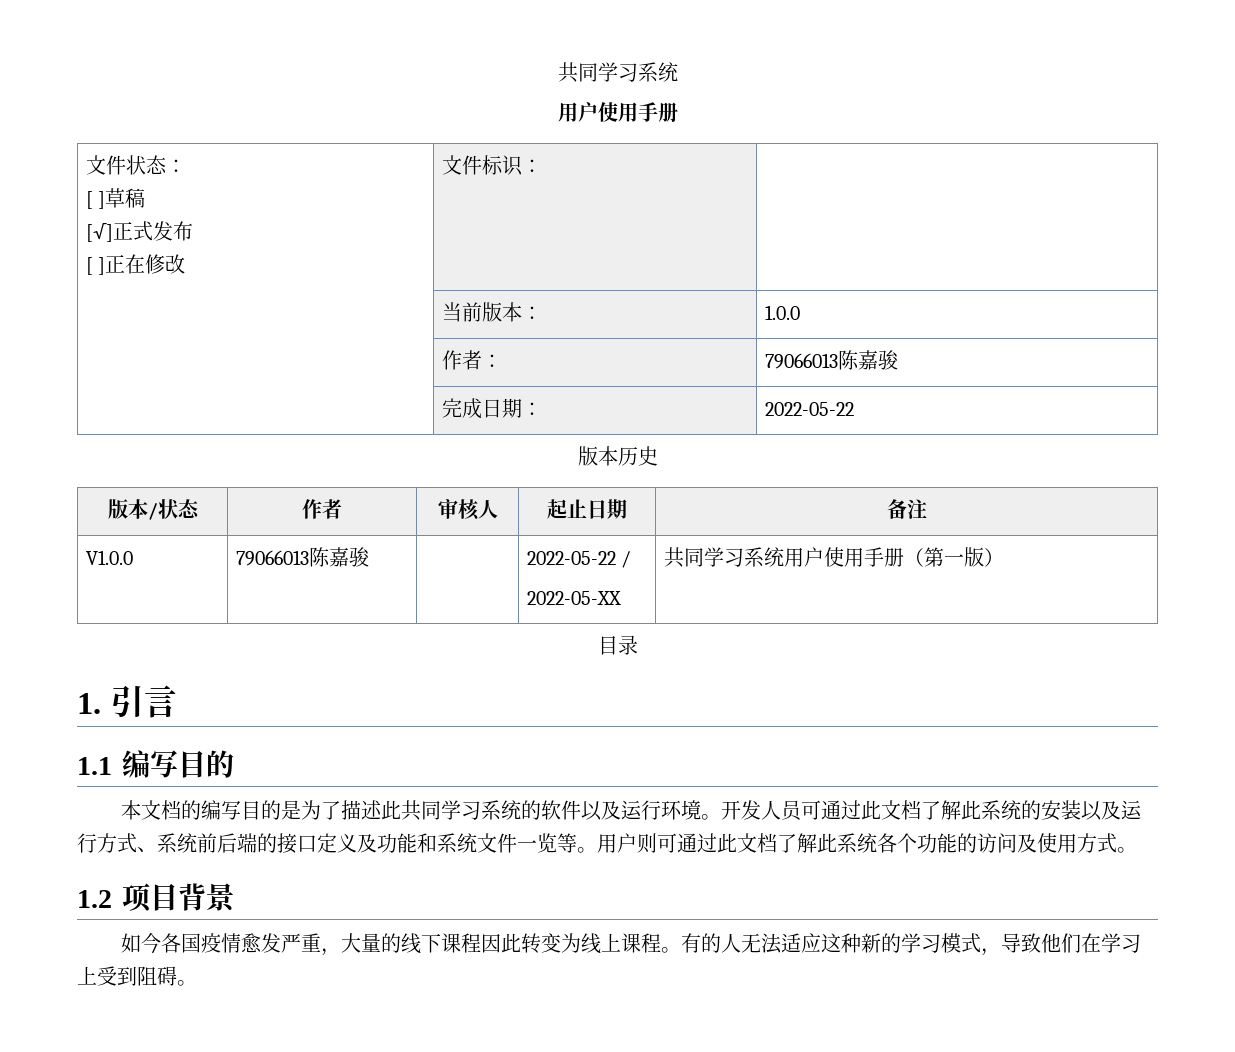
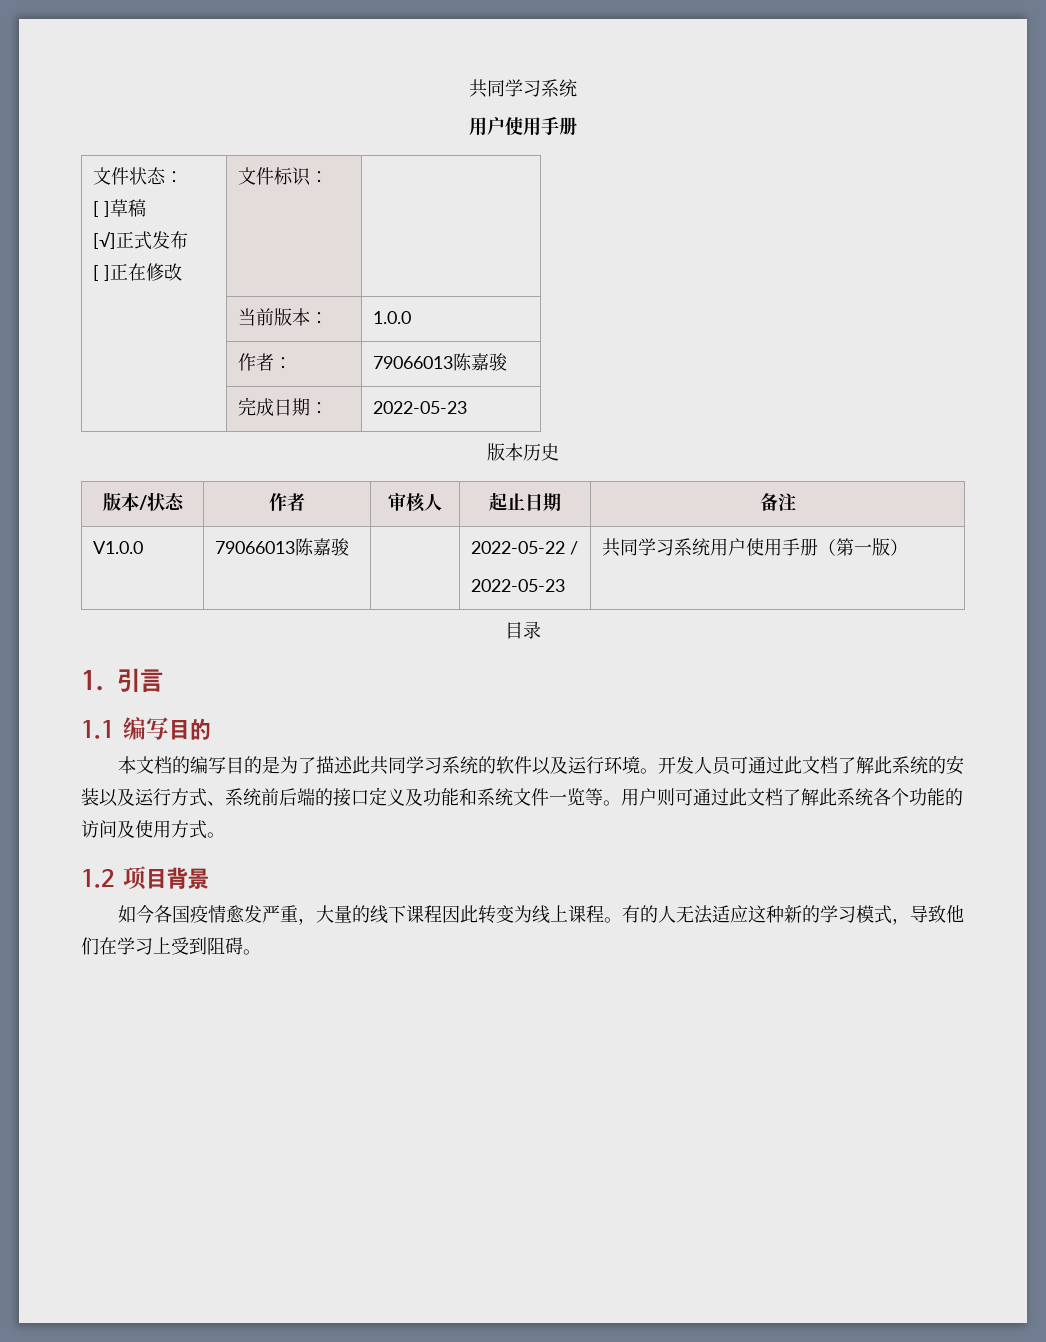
[764,402,854,416] 2022-05-22 -> [373,401,468,414] 2022-05-23
[526,591,621,605] 2022-05-XX -> [471,579,566,592] 2022-05-23

